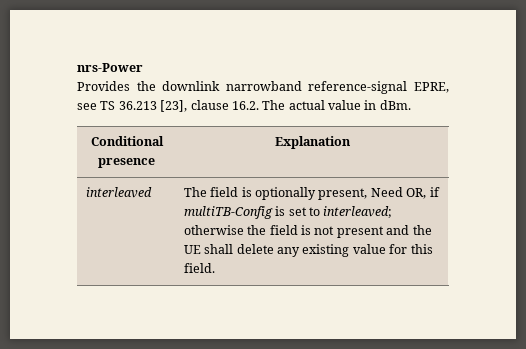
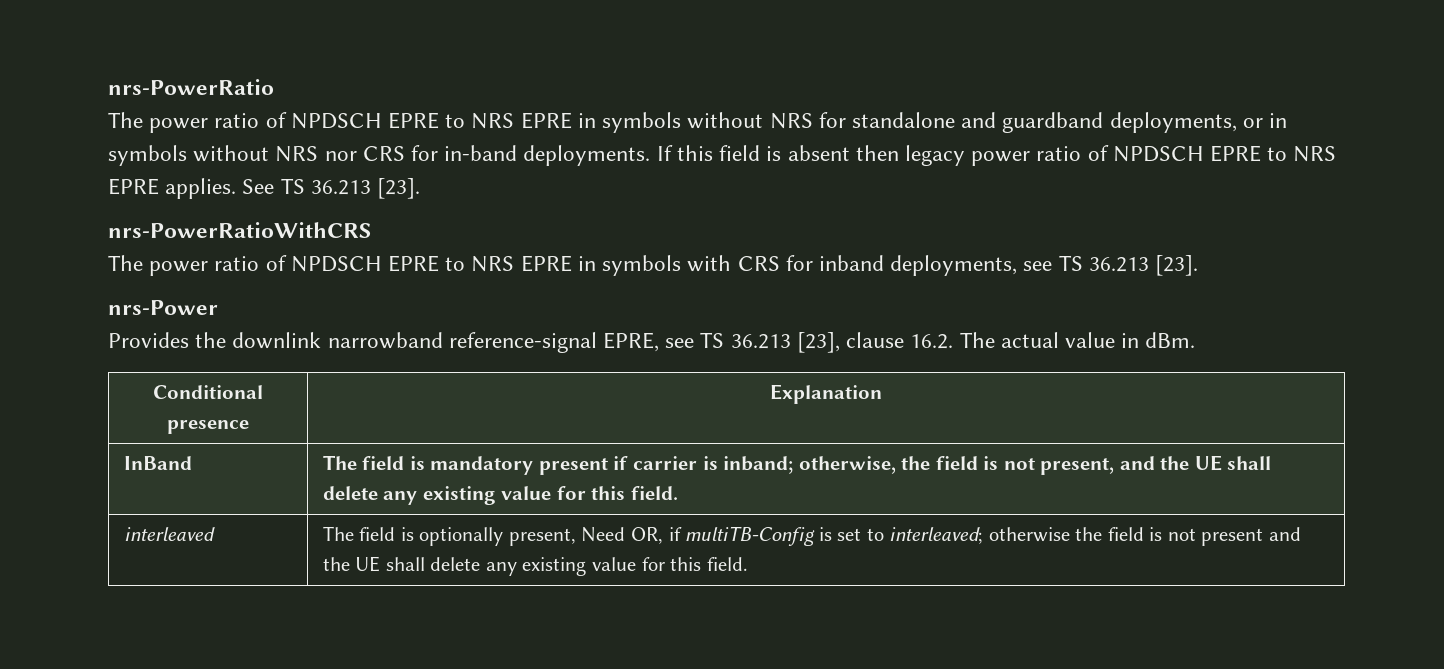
(77, 67) none -> [108,79,274,95] [108,112,1287,133] [108,145,1337,166] [108,178,421,199] [108,222,371,238] [108,255,1198,276] nrs-PowerRatio // The power ratio of NPDSCH EPRE to NRS EPRE in symbols without NRS for standalone and guardband deployments, or in symbols without NRS nor CRS for in-band deployments. If this field is absent then legacy power ratio of NPDSCH EPRE to NRS EPRE applies. See TS 36.213 [23]. // nrs-PowerRatioWithCRS // The power ratio of NPDSCH EPRE to NRS EPRE in symbols with CRS for inband deployments, see TS 36.213 [23]. //
(351, 142) none -> [123,456,192,470] [322,455,1272,475] [322,486,678,505] // InBand | The field is mandatory present if carrier is inband; otherwise, the field is not present, and the UE shall delete any existing value for this field.

